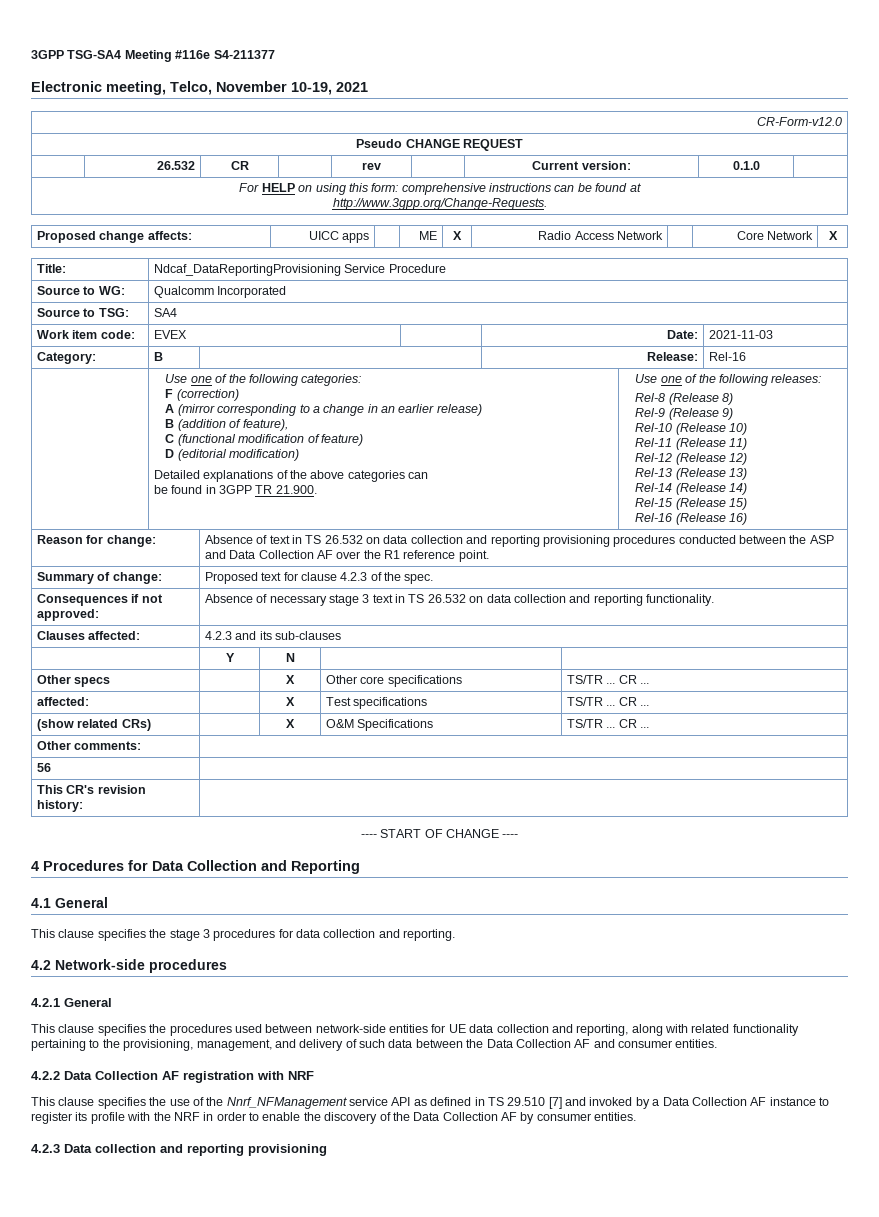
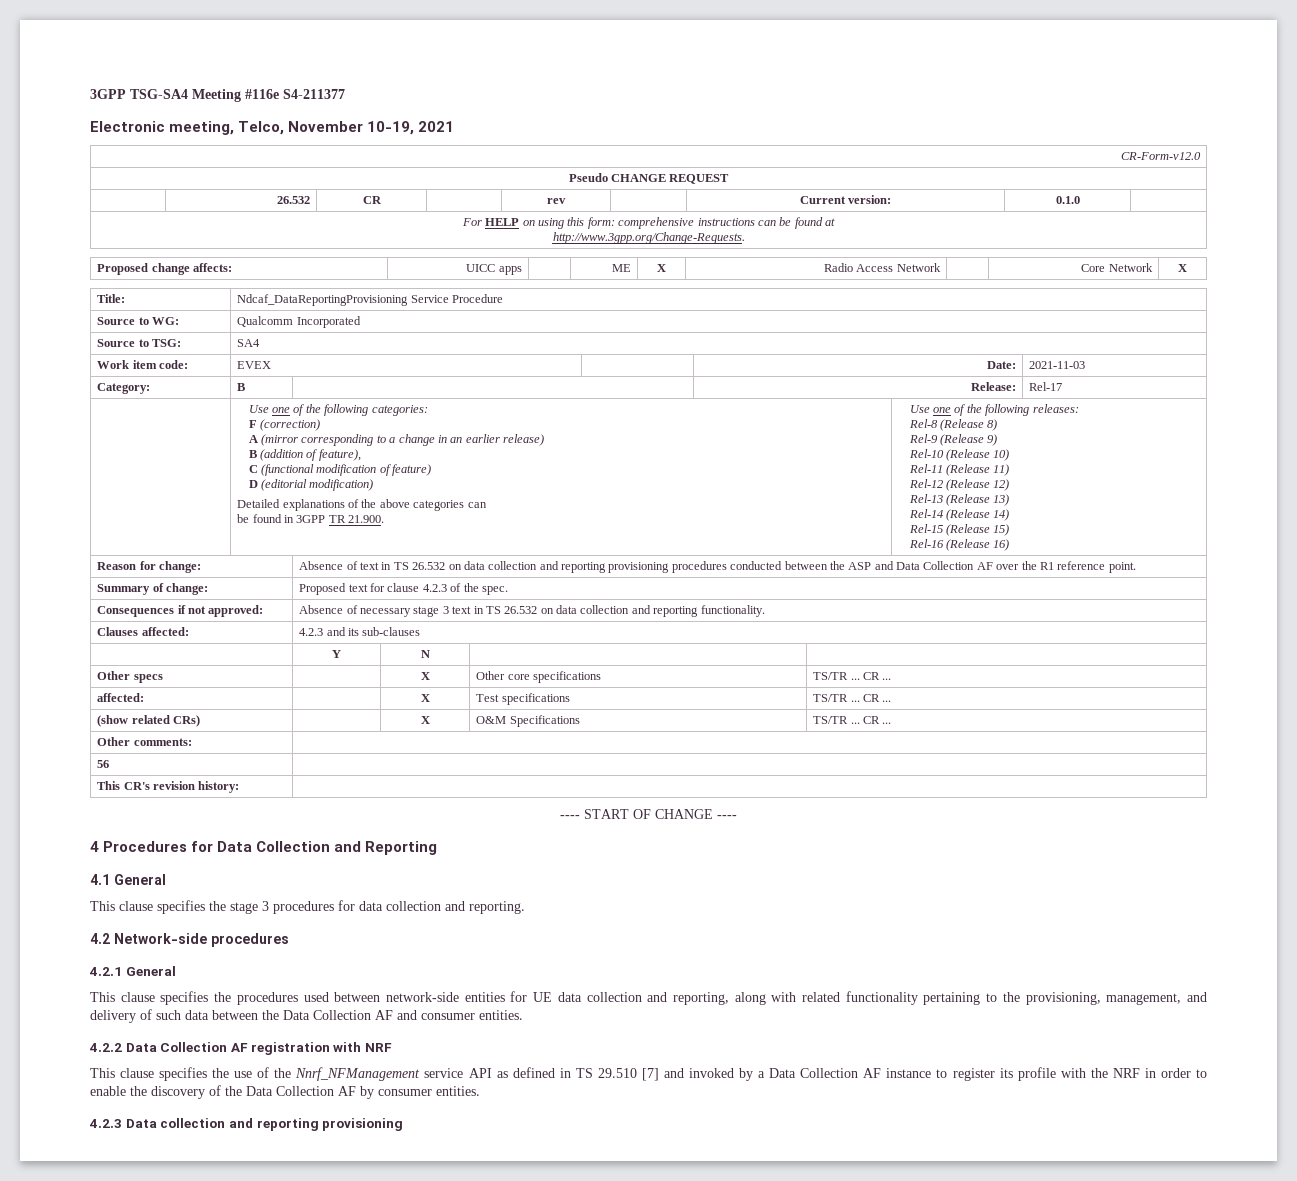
[708,352,746,361] Rel-16 -> [1029,382,1063,391] Rel-17

